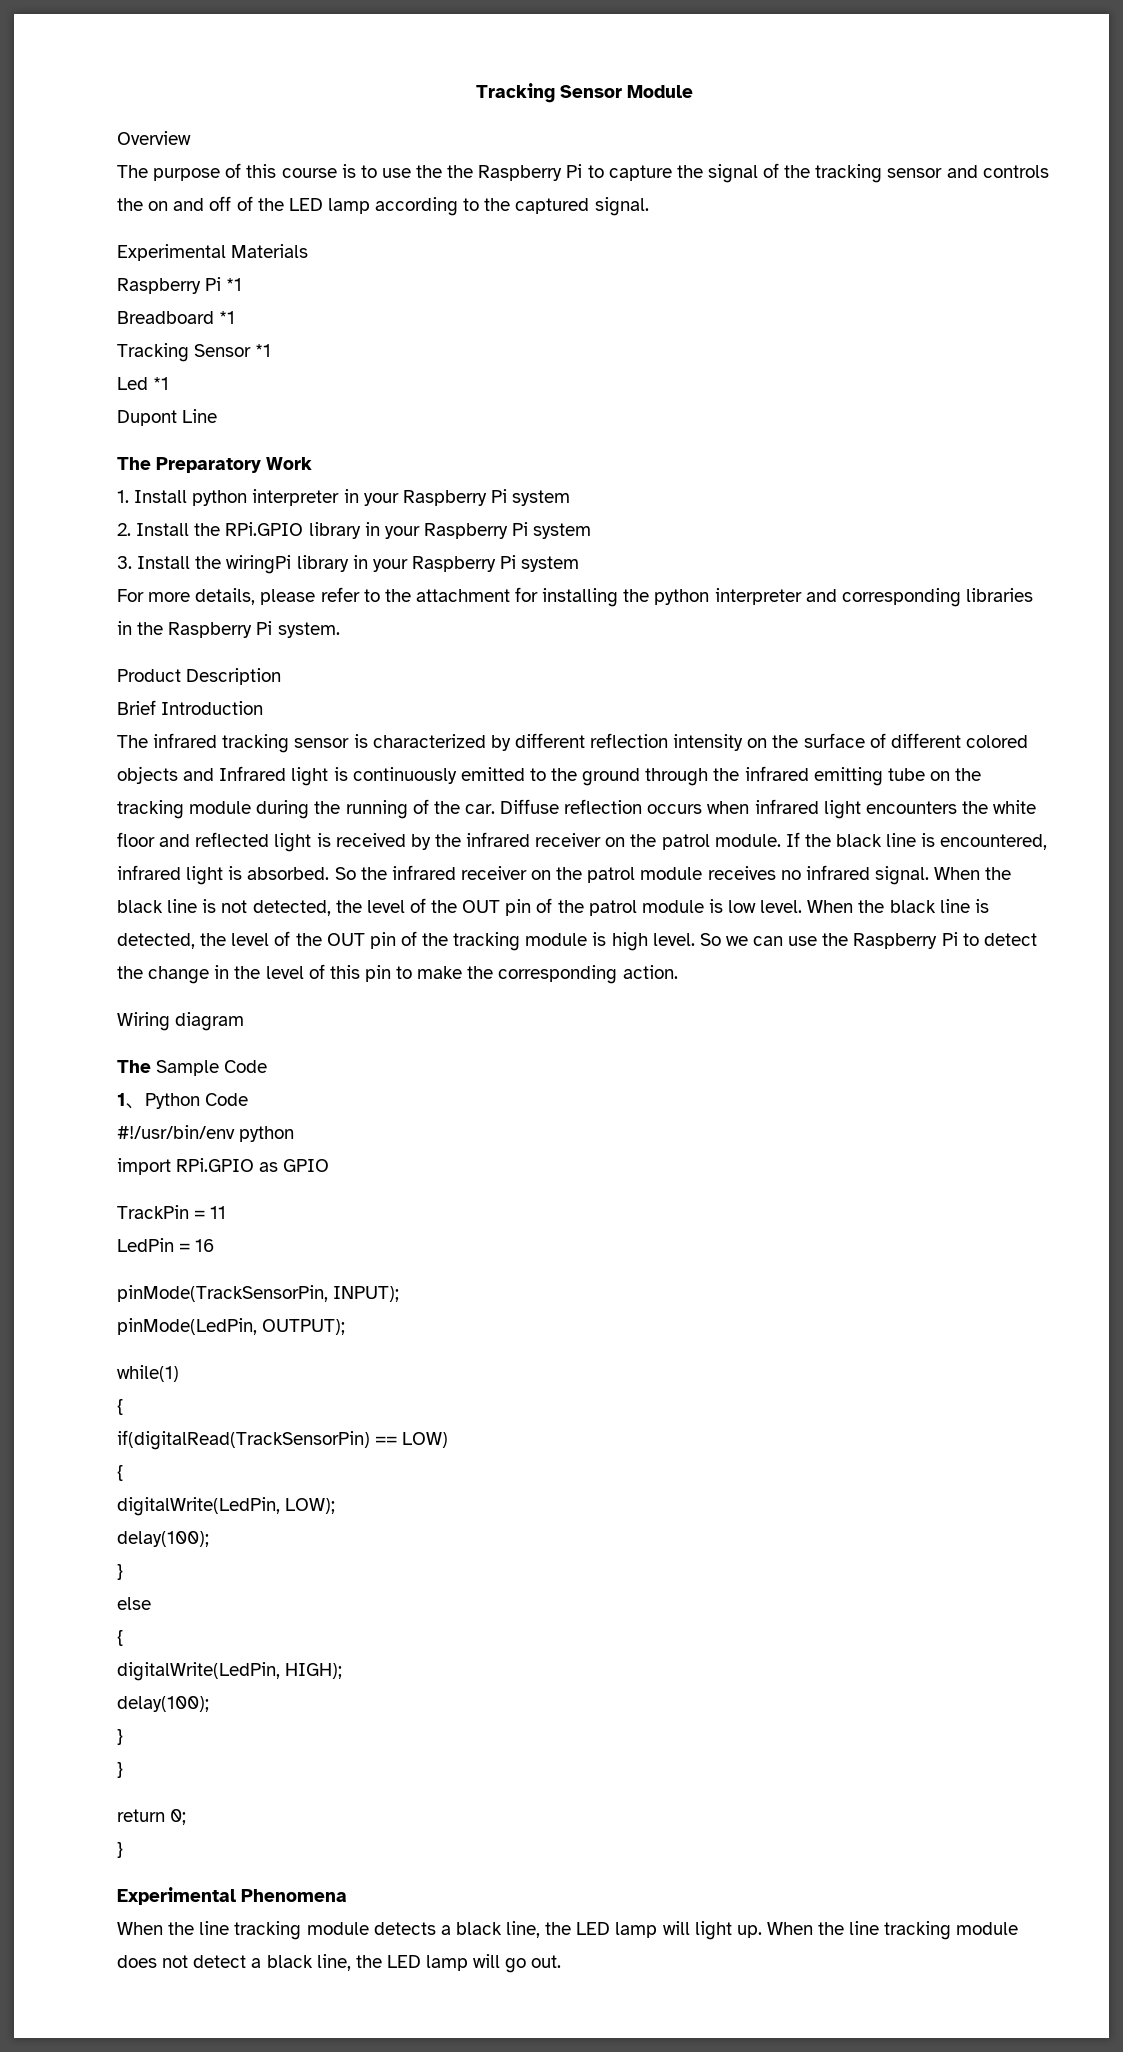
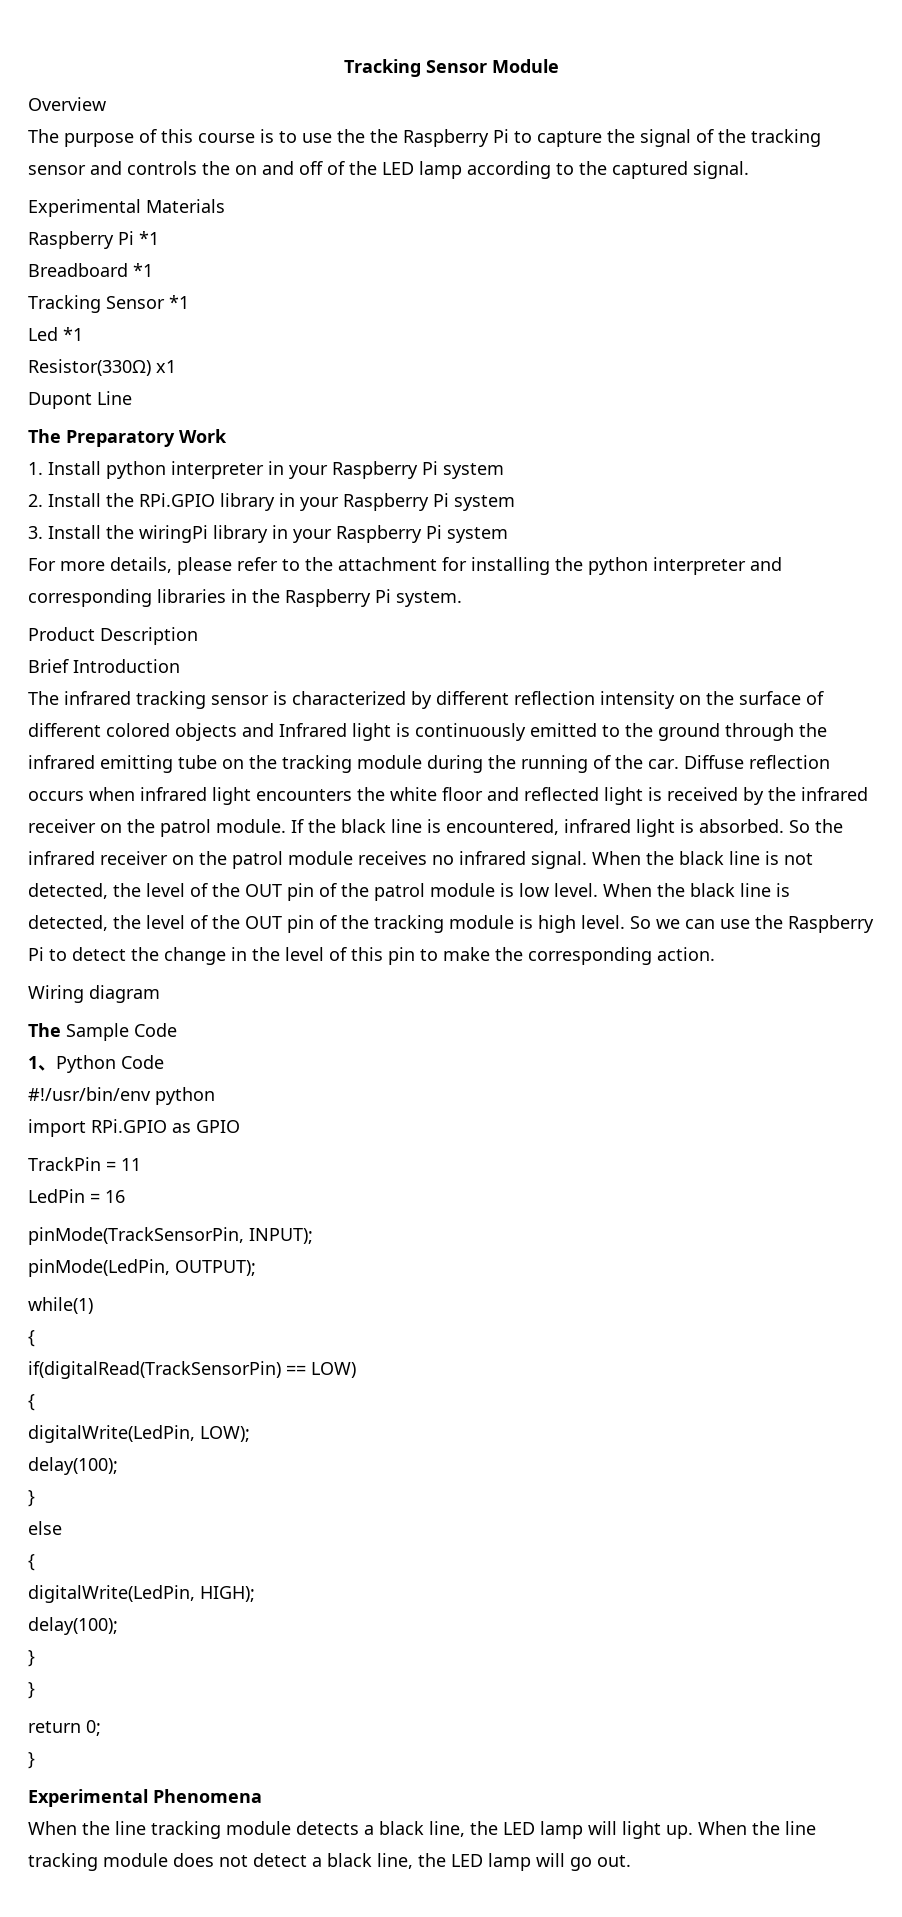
(170, 383) none -> [28,359,176,376] // Resistor(330Ω) x1

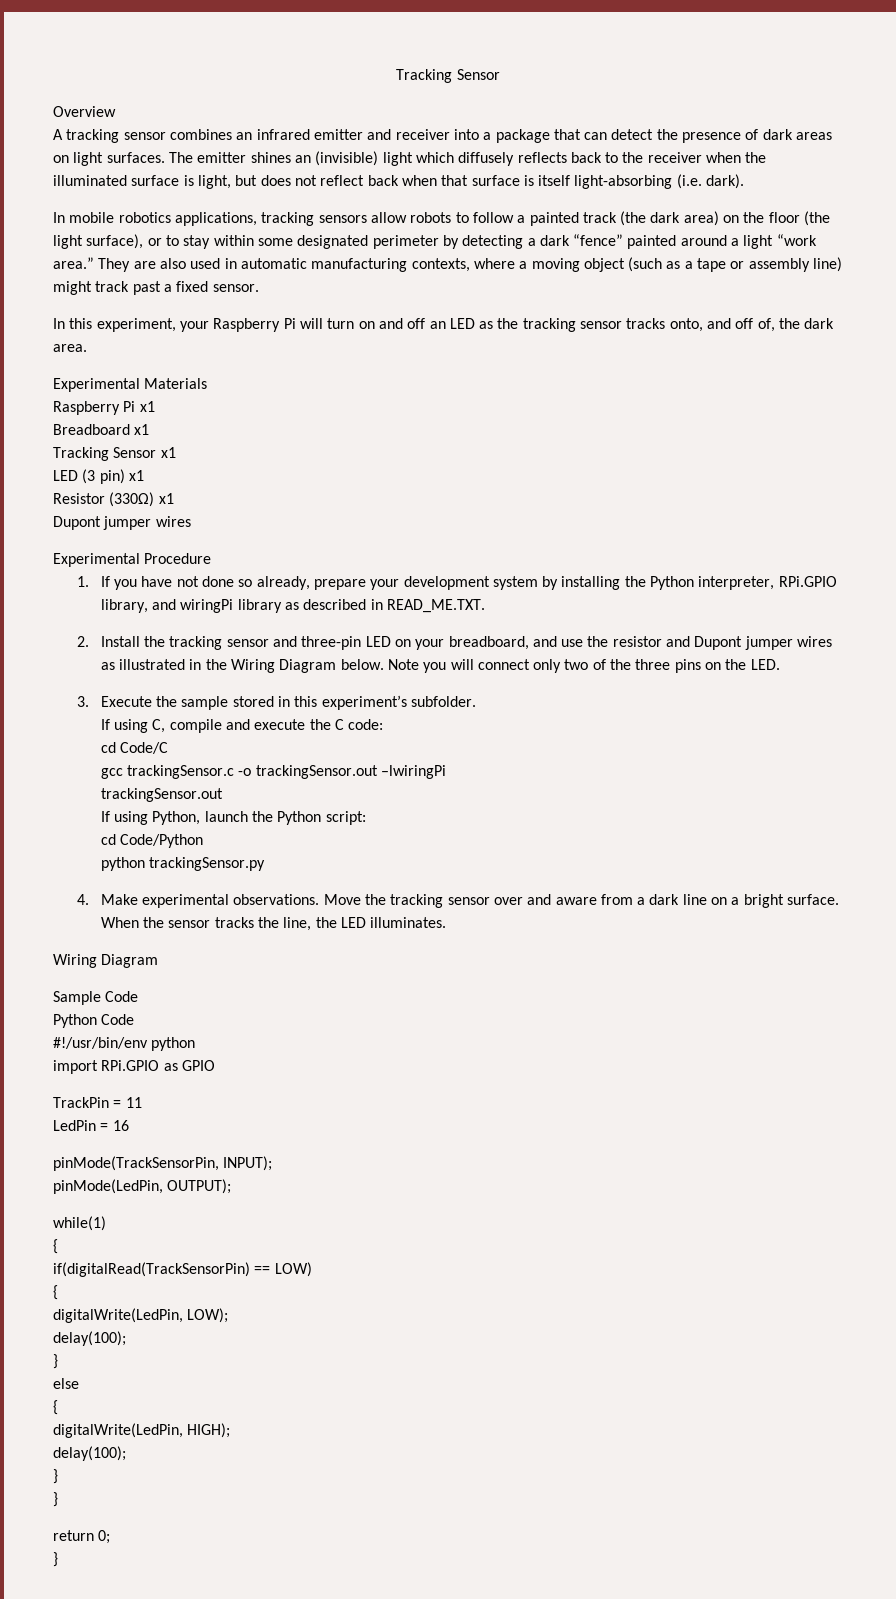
[343,59,559,77] Tracking Sensor Module -> [396,69,500,83] Tracking Sensor
[28,129,821,147] [28,161,749,179] The purpose of this course is to use the the Raspberry Pi to capture the signal of the tracking sensor and controls the on and off of the LED lamp according to the captured signal. -> [53,129,833,143] [53,151,767,166] [53,174,745,189] [53,211,831,226] [53,234,817,249] [53,257,843,272] [53,281,259,295] [53,318,835,332] [53,344,87,352] A tracking sensor combines an infrared emitter and receiver into a package that can detect the presence of dark areas on light surfaces. The emitter shines an (invisible) light which diffusely reflects back to the receiver when the illuminated surface is light, but does not reflect back when that surface is itself light-absorbing (i.e. dark). // In mobile robotics applications, tracking sensors allow robots to follow a painted track (the dark area) on the floor (the light surface), or to stay within some designated perimeter by detecting a dark “fence” painted around a light “work area.” They are also used in automatic manufacturing contexts, where a moving object (such as a tape or assembly line) might track past a fixed sensor. // In this experiment, your Raspberry Pi will turn on and off an LED as the tracking sensor tracks onto, and off of, the dark area.
[139,231,159,245] *1 -> [139,401,155,412] x1
[133,263,153,277] [28,295,189,313] [28,327,83,341] [28,359,176,376] [28,391,132,409] [28,429,227,447] [28,461,504,479] [28,493,515,511] [28,525,508,543] [28,557,782,575] [28,589,462,607] [28,627,198,645] [28,659,180,673] [28,691,824,709] [28,723,827,741] [28,755,830,773] [28,787,868,805] [28,819,843,837] [28,851,813,869] [28,883,790,901] [28,915,874,933] [28,947,715,965] [28,985,160,1003] [28,1023,61,1037] *1 // Tracking Sensor *1 // Led *1 // Resistor(330Ω) x1 // Dupont Line // The Preparatory Work // 1. Install python interpreter in your Raspberry Pi system // 2. Install the RPi.GPIO library in your Raspberry Pi system // 3. Install the wiringPi library in your Raspberry Pi system // For more details, please refer to the attachment for installing the python interpreter and corresponding libraries in the Raspberry Pi system. // Product Description // Brief Introduction // The infrared tracking sensor is characterized by different reflection intensity on the surface of different colored objects and Infrared light is continuously emitted to the ground through the infrared emitting tube on the tracking module during the running of the car. Diffuse reflection occurs when infrared light encounters the white floor and reflected light is received by the infrared receiver on the patrol module. If the black line is encountered, infrared light is absorbed. So the infrared receiver on the patrol module receives no infrared signal. When the black line is not detected, the level of the OUT pin of the patrol module is low level. When the black line is detected, the level of the OUT pin of the tracking module is high level. So we can use the Raspberry Pi to detect the change in the level of this pin to make the corresponding action. // Wiring diagram // The -> [134,424,150,435] [53,447,176,461] [53,469,144,484] [53,492,174,507] [53,516,191,530] [53,553,212,567] [76,576,837,590] [100,599,485,613] [76,636,833,650] [100,659,780,673] [76,695,476,710] [100,719,384,733] [100,742,168,754] [100,765,446,779] [100,788,223,802] [100,811,366,825] [100,834,203,848] [100,857,265,871] [76,894,840,908] [100,917,447,931] [53,954,159,968] x1 // Tracking Sensor x1 // LED (3 pin) x1 // Resistor (330Ω) x1 // Dupont jumper wires // Experimental Procedure // 1. If you have not done so already, prepare your development system by installing the Python interpreter, RPi.GPIO library, and wiringPi library as described in READ_ME.TXT. // 2. Install the tracking sensor and three-pin LED on your breadboard, and use the resistor and Dupont jumper wires as illustrated in the Wiring Diagram below. Note you will connect only two of the three pins on the LED. // 3. Execute the sample stored in this experiment’s subfolder. // If using C, compile and execute the C code: // cd Code/C // gcc trackingSensor.c -o trackingSensor.out –lwiringPi // trackingSensor.out // If using Python, launch the Python script: // cd Code/Python // python trackingSensor.py // 4. Make experimental observations. Move the tracking sensor over and aware from a dark line on a bright surface. When the sensor tracks the line, the LED illuminates. // Wiring Diagram //
[28,1056,56,1071] 1、 -> (139, 996) none
[28,1789,262,1807] [28,1821,816,1839] [28,1853,631,1871] // Experimental Phenomena // When the line tracking module detects a black line, the LED lamp will light up. When the line tracking module does not detect a black line, the LED lamp will go out. -> (58, 1559) none

